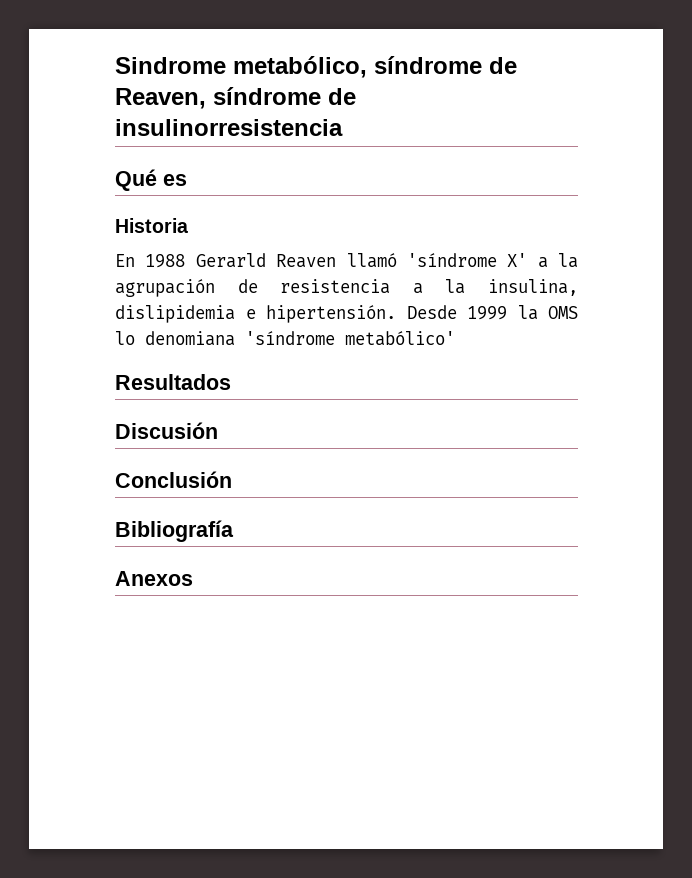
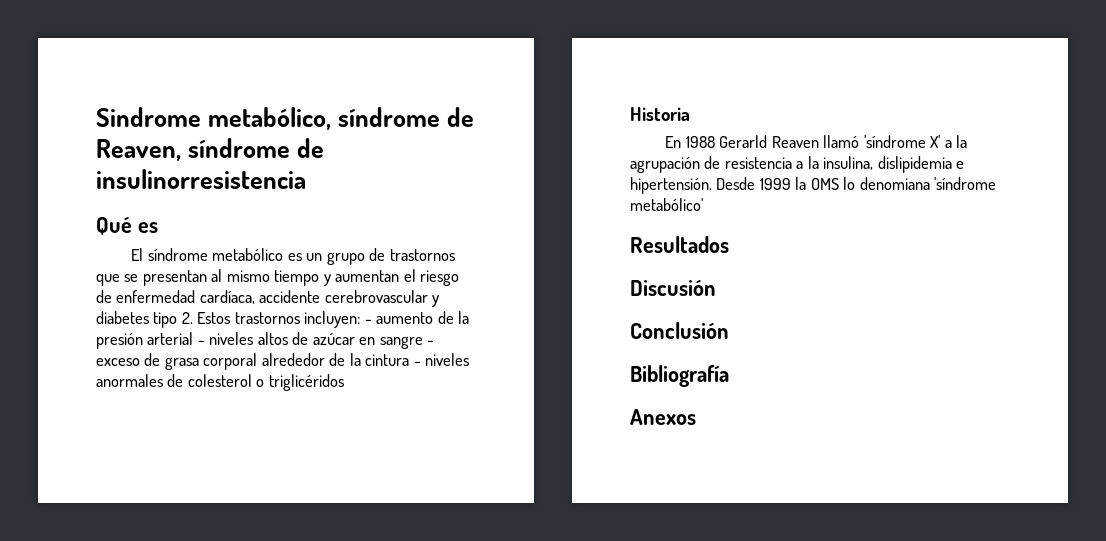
(187, 180) none -> [131,248,455,265] [96,269,460,286] [96,290,440,307] [96,311,470,328] [96,332,435,349] [96,353,470,370] [96,374,344,391] // El síndrome metabólico es un grupo de trastornos que se presentan al mismo tiempo y aumentan el riesgo de enfermedad cardíaca, accidente cerebrovascular y diabetes tipo 2. Estos trastornos incluyen: - aumento de la presión arterial - niveles altos de azúcar en sangre - exceso de grasa corporal alrededor de la cintura - niveles anormales de colesterol o triglicéridos

